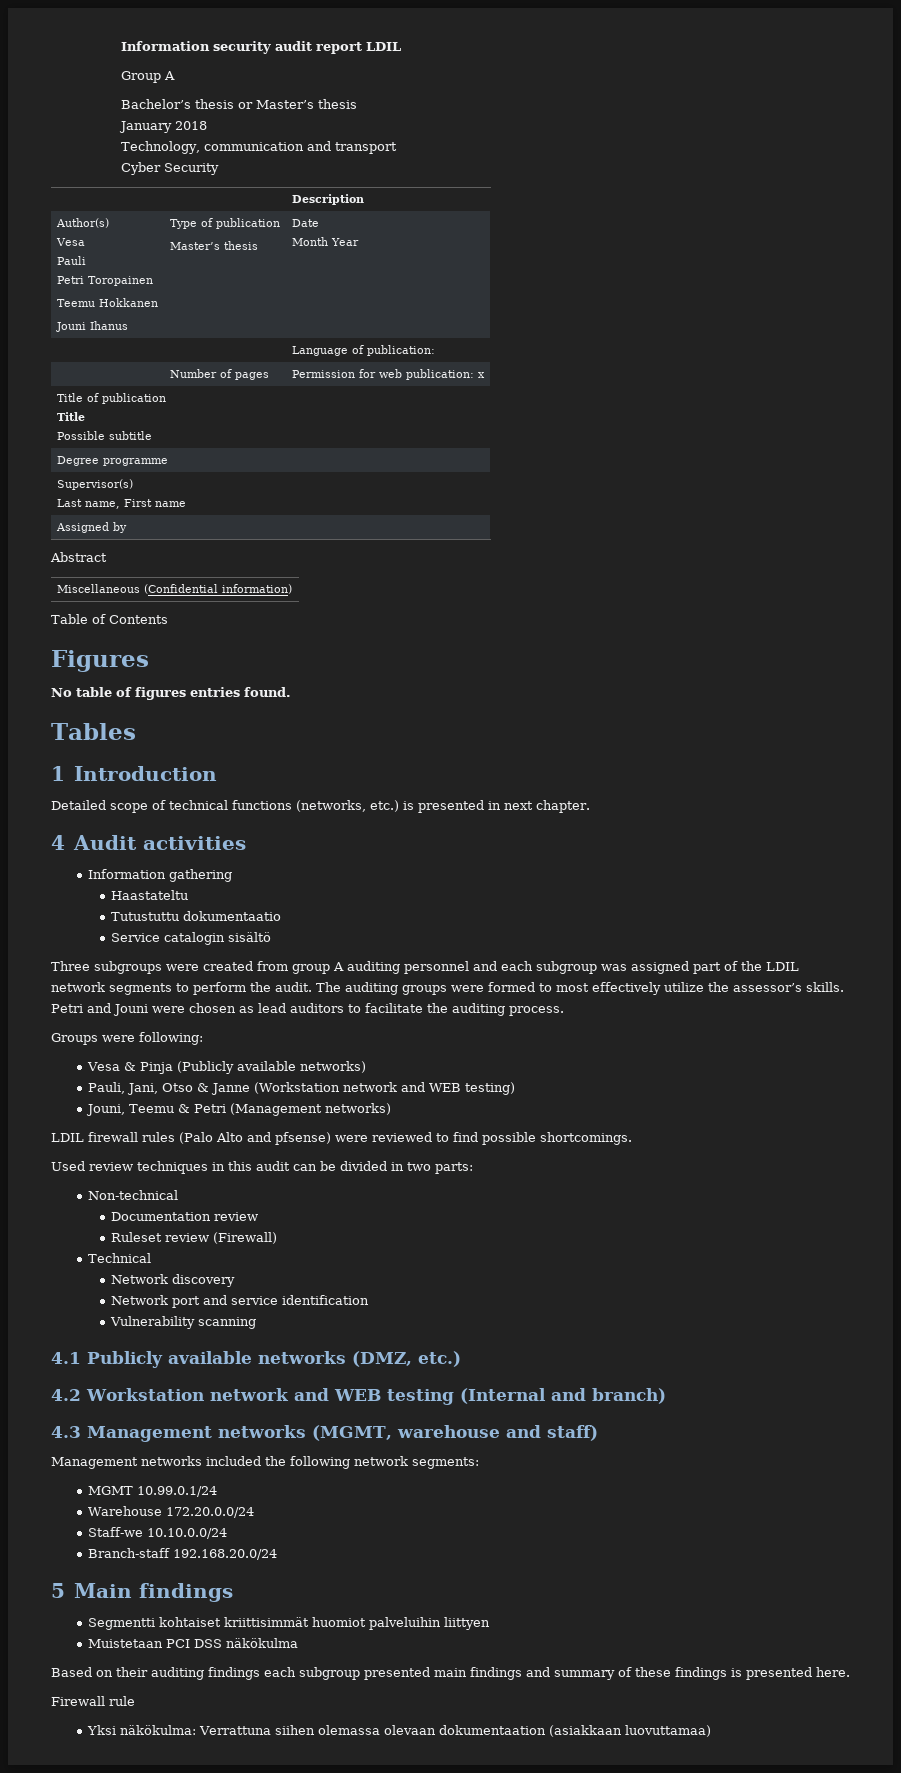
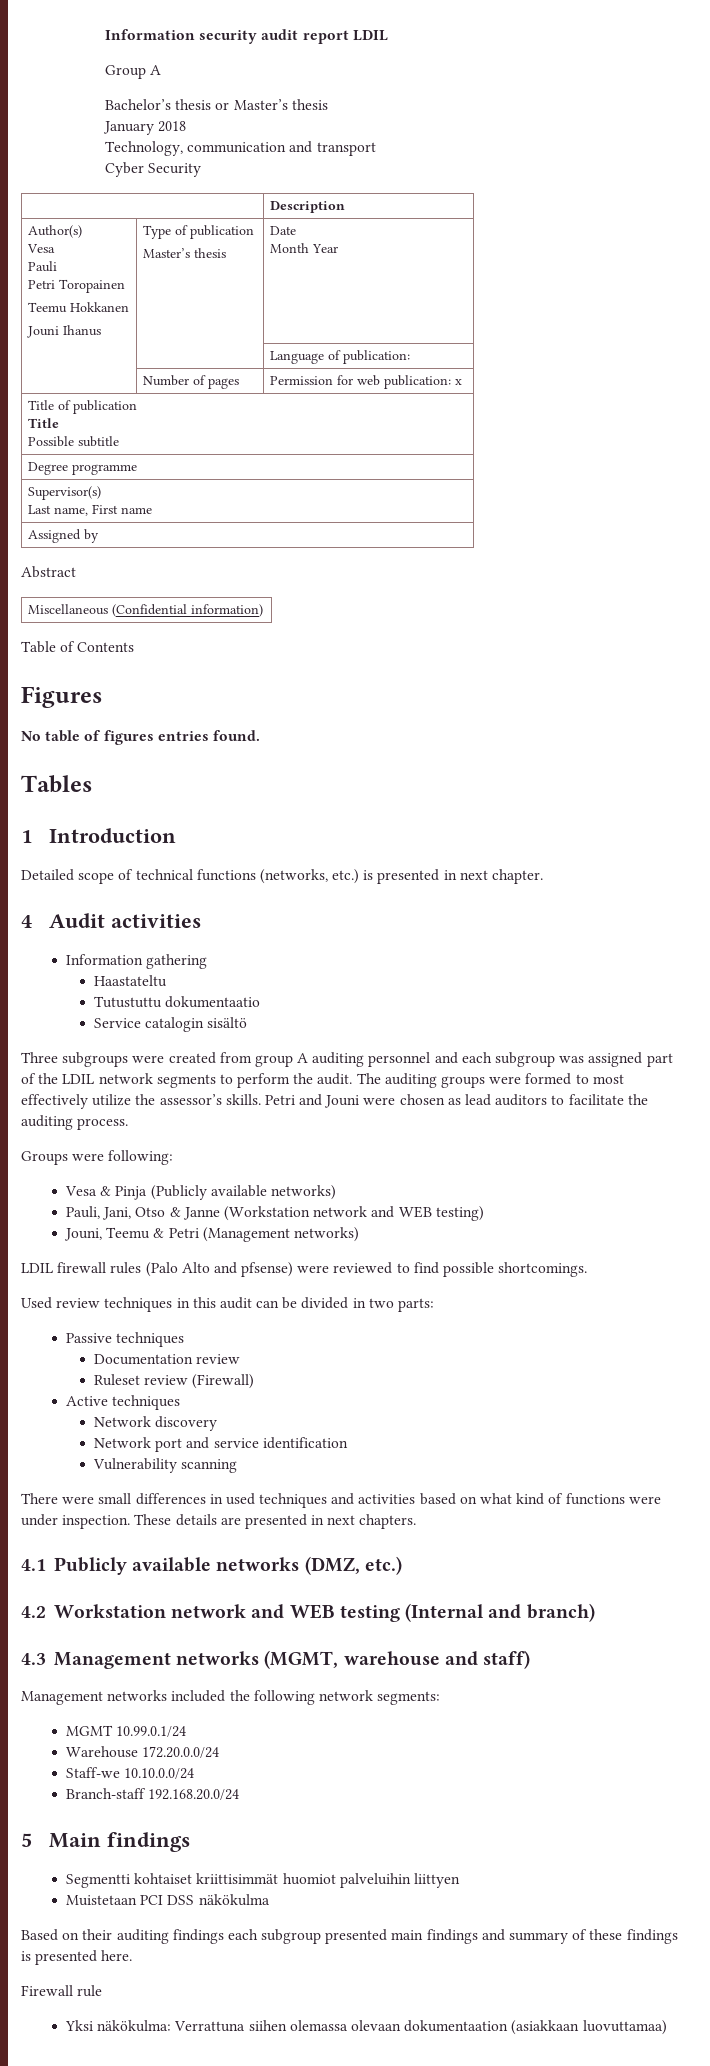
[88,1190,179,1200] Non-technical -> [66,1332,185,1347] Passive techniques
[88,1253,152,1263] Technical -> [66,1395,181,1410] Active techniques
(257, 1323) none -> [21,1493,661,1508] [21,1514,417,1529] // There were small differences in used techniques and activities based on what kind of functions were under inspection. These details are presented in next chapters.

